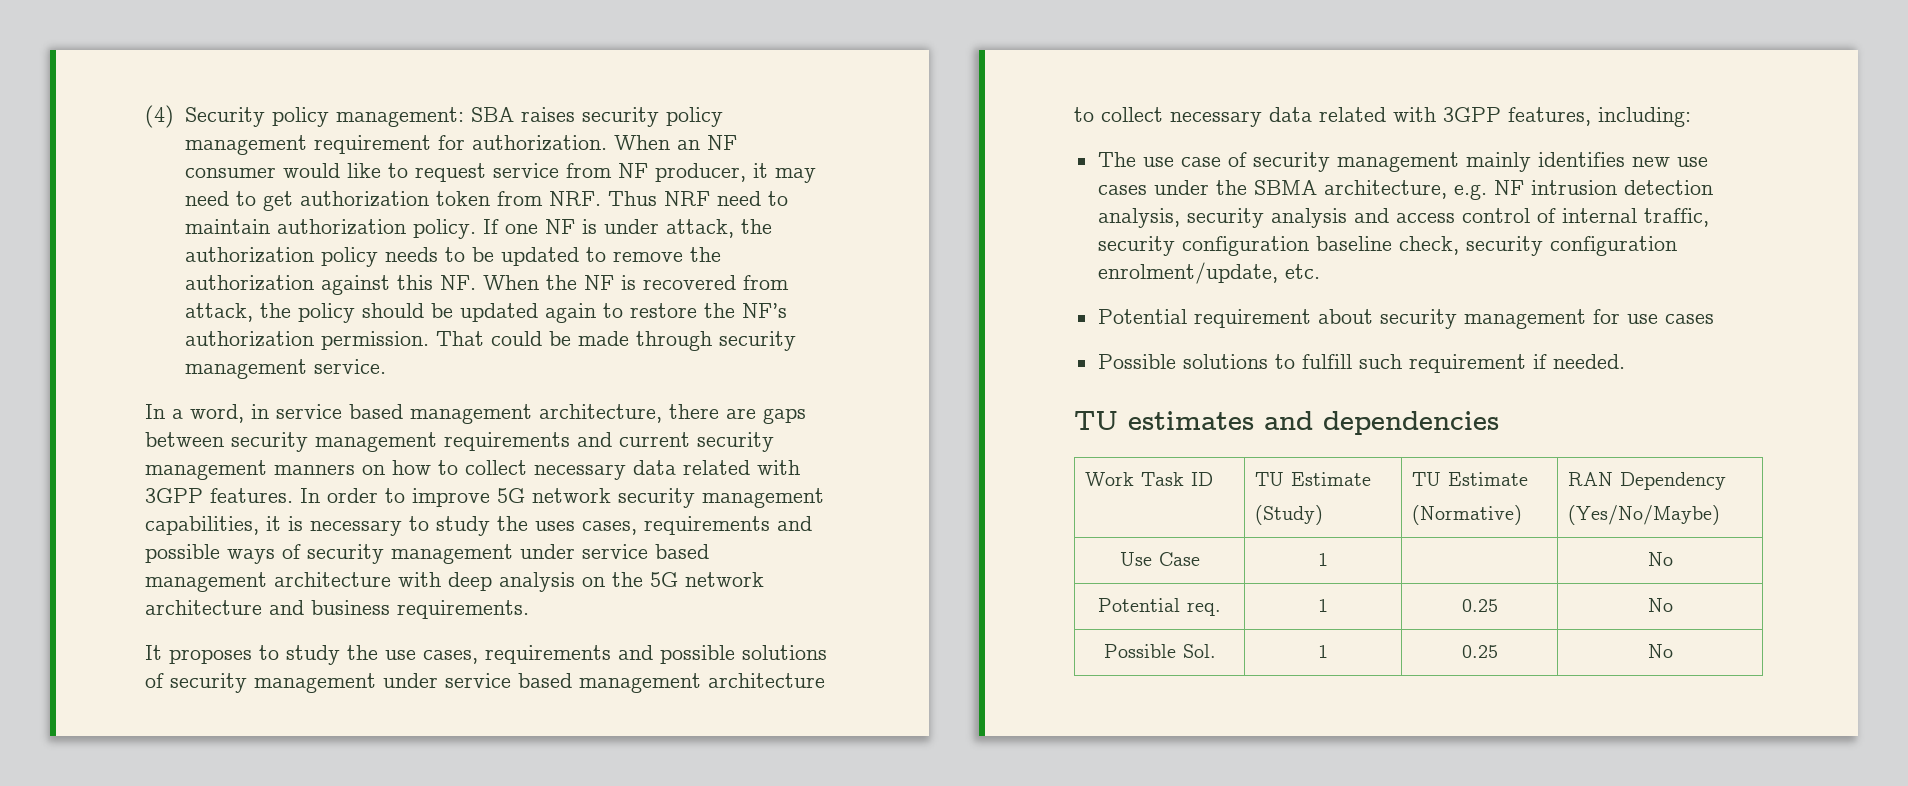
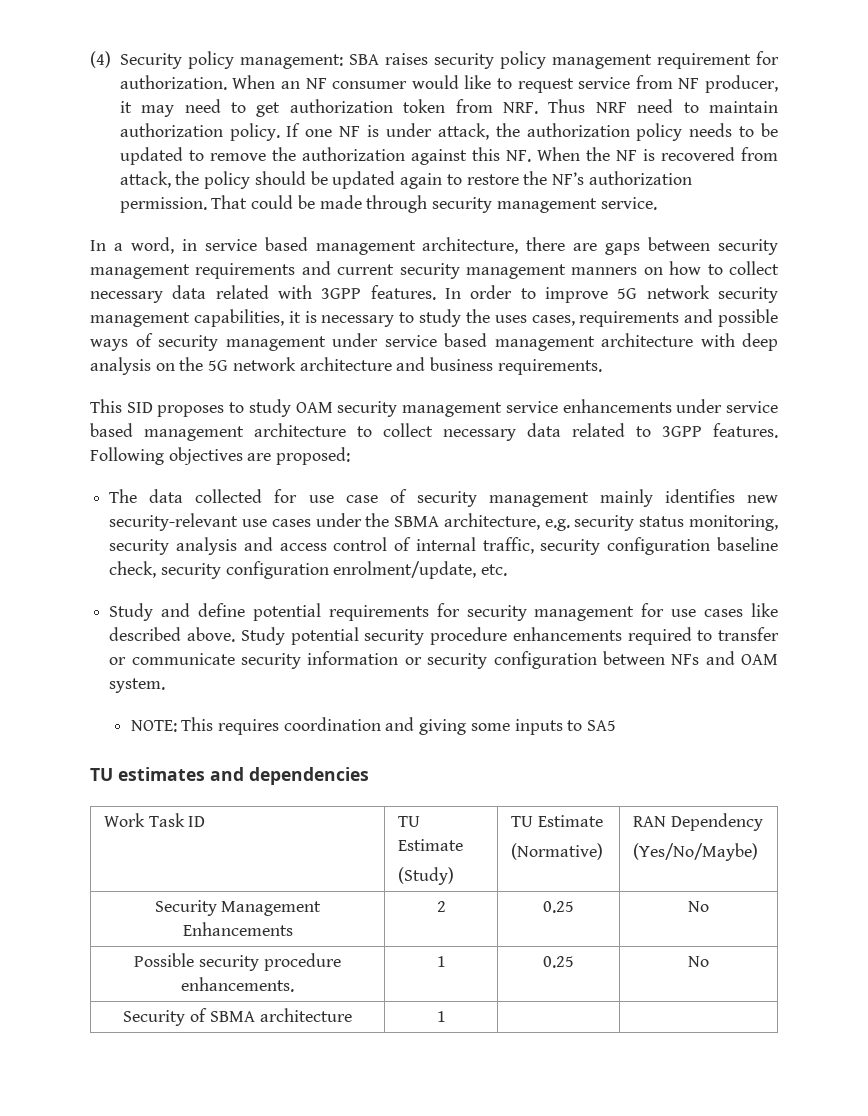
[145,645,162,660] It -> [90,399,153,413] This SID
[347,645,827,664] [145,673,376,693] the use cases, requirements and possible solutions of security management -> [295,399,672,417] OAM security management service enhancements
[1393,107,1691,127] [1097,152,1136,167] with 3GPP features, including: // The -> [636,423,778,438] [90,447,351,465] [109,489,298,503] to 3GPP features. Following objectives are proposed: // The data collected for
(1670, 162) none -> [109,513,239,531] security-relevant
[1493,180,1713,195] [1097,208,1180,228] NF intrusion detection analysis, -> [574,515,778,531] security status monitoring,
[1097,309,1373,328] Potential requirement about -> [109,603,460,621] Study and define potential requirements for
[1097,354,1625,373] // Possible solutions to fulfill such requirement if needed. -> [750,603,778,617] [109,627,779,645] [109,651,778,669] [109,678,166,693] [130,717,617,735] like described above. Study potential security procedure enhancements required to transfer or communicate security information or security configuration between NFs and OAM system. // NOTE: This requires coordination and giving some inputs to SA5
[1119,552,1200,566] [1318,553,1328,566] [1647,552,1673,566] [1098,598,1221,616] Use Case | 1 | | No // Potential req. -> [154,900,322,916] [182,922,293,936] [436,901,446,912] [543,901,574,913] [688,901,709,912] [134,953,341,971] [181,977,294,992] Security Management Enhancements | 2 | 0.25 | No // Possible security procedure enhancements.
[1103,644,1216,658] [1318,645,1328,658] [1461,645,1498,658] [1647,644,1673,658] Possible Sol. | 1 | 0.25 | No -> [123,1008,352,1026] [436,1011,446,1022] Security of SBMA architecture | 1 | |

